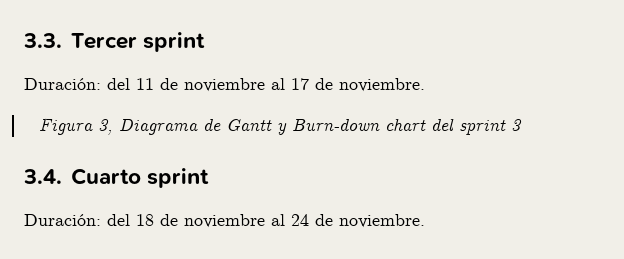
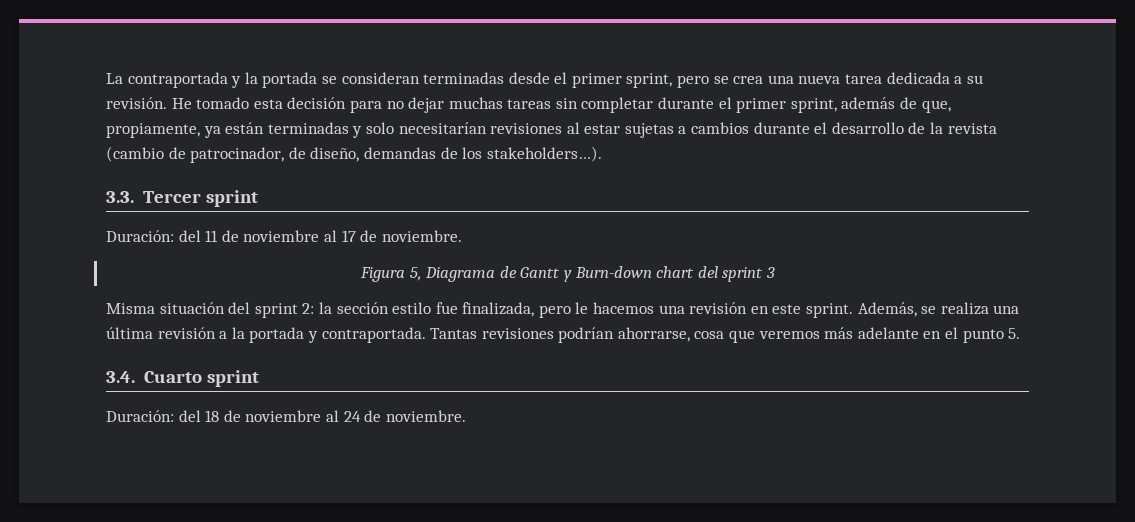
(23, 40) none -> [106,72,983,88] [106,97,951,113] [106,122,997,138] [106,146,602,163] La contraportada y la portada se consideran terminadas desde el primer sprint, pero se crea una nueva tarea dedicada a su revisión. He tomado esta decisión para no dejar muchas tareas sin completar durante el primer sprint, además de que, propiamente, ya están terminadas y solo necesitarían revisiones al estar sujetas a cambios durante el desarrollo de la revista (cambio de patrocinador, de diseño, demandas de los stakeholders…). //
[98,119,113,135] 3, -> [409,267,422,281] 5,
(522, 125) none -> [106,302,1020,318] [106,327,1021,343] // Misma situación del sprint 2: la sección estilo fue finalizada, pero le hacemos una revisión en este sprint. Además, se realiza una última revisión a la portada y contraportada. Tantas revisiones podrían ahorrarse, cosa que veremos más adelante en el punto 5.

